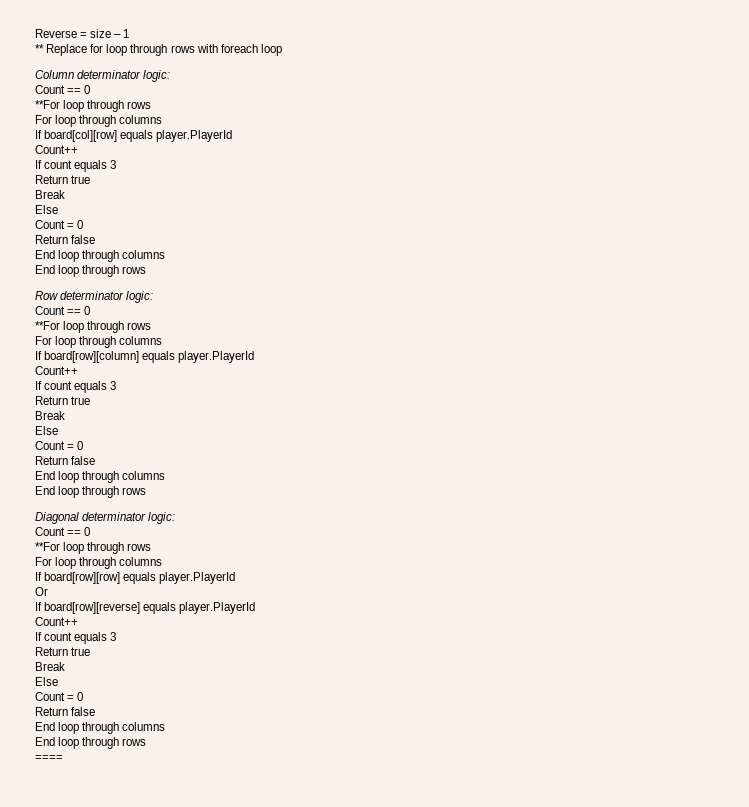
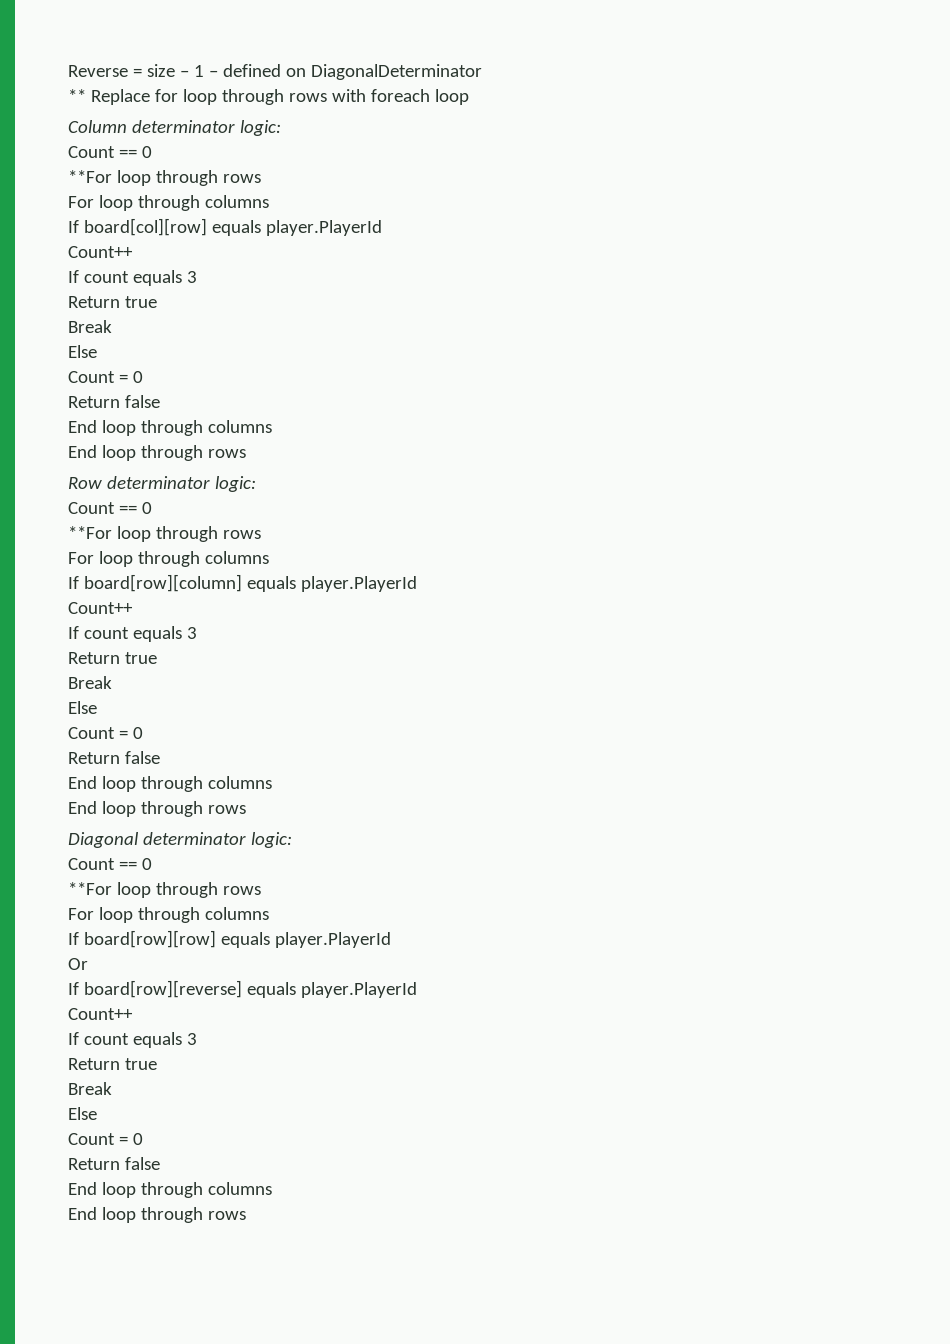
(130, 33) none -> [208,64,482,80] – defined on DiagonalDeterminator
[35,755,63,761] // ==== -> (246, 1215) none

